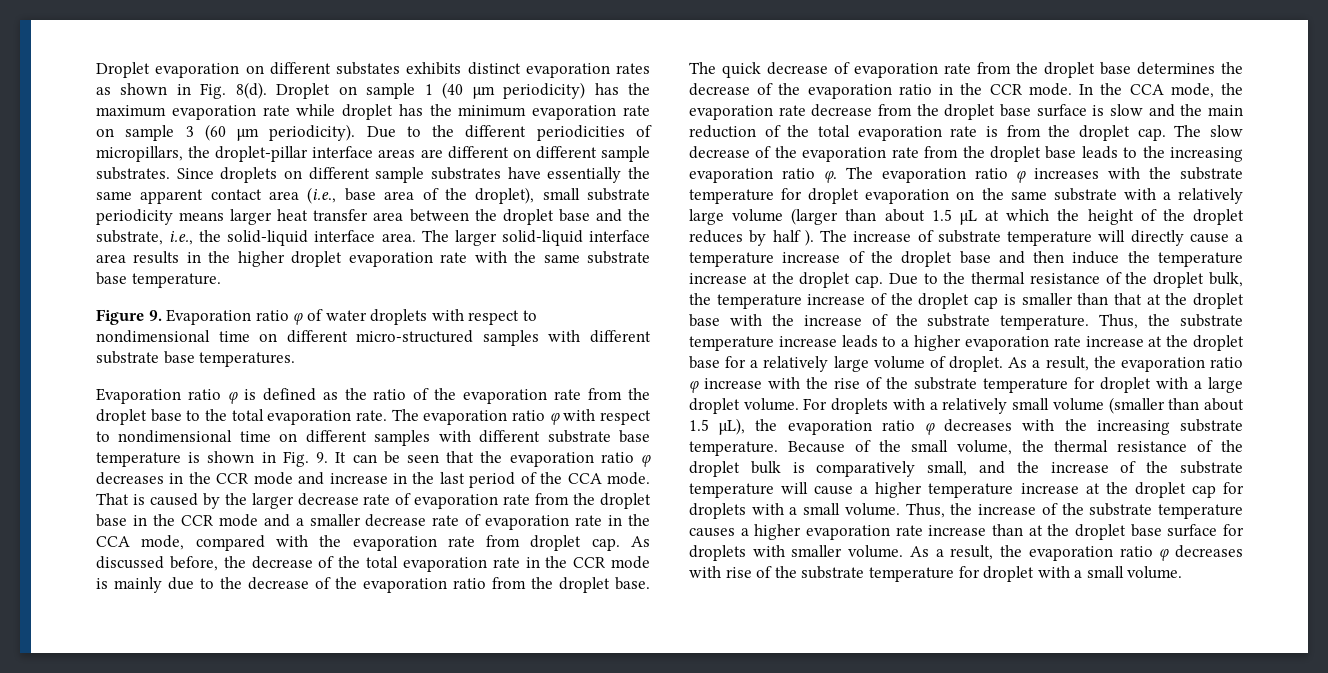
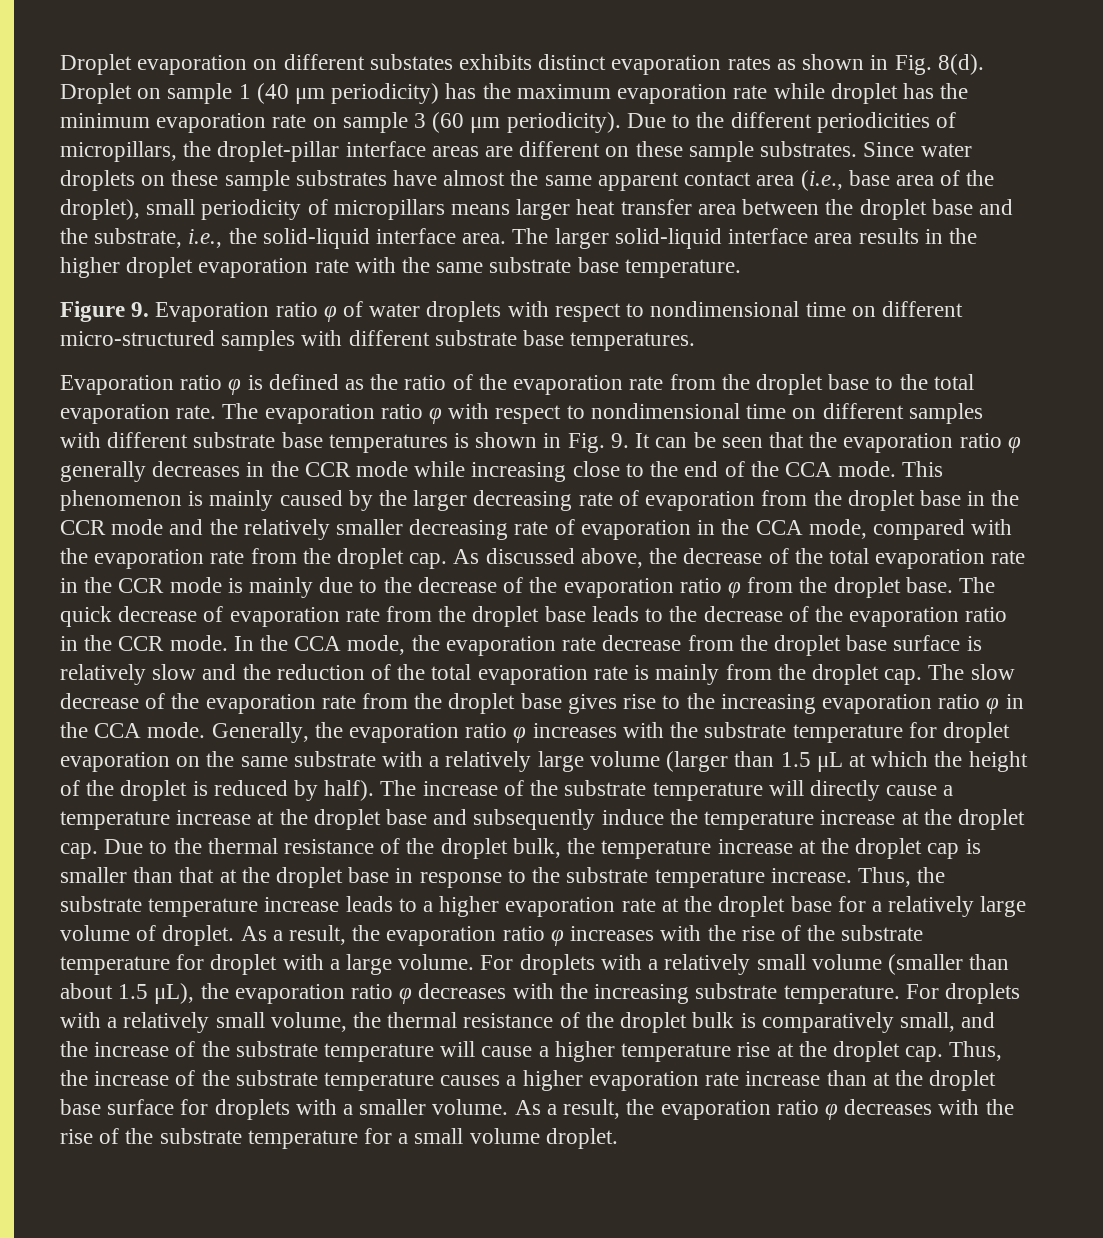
[535,146,597,159] different -> [635,141,683,157] these
(214, 173) none -> [920,143,972,157] water
[308,167,370,180] different -> [171,170,219,186] these
[547,167,622,183] essentially -> [443,170,506,186] almost
[587,188,651,201] [96,209,173,225] substrate periodicity -> [201,199,445,220] periodicity of micropillars
[96,452,181,467] temperature -> [328,434,448,453] temperatures
(652, 461) none -> [60,461,146,482] generally
[298,472,651,488] [96,493,145,505] and increase in the last period of the CCA mode. That is -> [414,461,944,482] [60,490,274,511] while increasing close to the end of the CCA mode. This phenomenon is mainly
[297,493,531,509] decrease rate of evaporation rate -> [473,490,756,511] decreasing rate of evaporation
[295,514,603,530] a smaller decrease rate of evaporation rate -> [209,519,691,540] the relatively smaller decreasing rate of evaporation
(521, 541) none -> [302,548,331,564] the
[169,556,218,571] before, -> [580,548,643,568] above,
(486, 583) none -> [727,582,741,598] φ
[1137,62,1215,75] determines -> [591,606,664,622] leads to
(1105, 110) none -> [60,664,146,685] relatively
[1208,105,1243,116] main -> (271, 672) none
(998, 131) none -> [655,664,720,685] mainly
[1081,146,1118,159] leads -> [567,694,657,714] gives rise
[823,167,873,183] φ. The -> [986,694,1024,714] [60,722,343,743] φ in the CCA mode. Generally, the
[884,209,925,222] about -> (775, 759) none
[689,229,814,246] reduces by half ). -> [192,780,375,801] is reduced by half).
(934, 236) none -> [530,780,559,796] the
[848,251,1065,267] of the droplet base and then -> [257,809,596,830] at the droplet base and subsequently
[871,293,888,305] of -> [798,840,816,854] at
[729,314,1090,330] with the increase of the substrate temperature. -> [395,867,852,888] in response to the substrate temperature increase.
[1085,336,1144,347] increase -> (656, 905) none
[704,378,762,389] increase -> [570,926,655,941] increases
[689,398,740,414] droplet -> (393, 964) none
[788,440,901,453] Because of the -> [905,983,1020,1004] [60,1012,210,1033] For droplets with a relatively
[1020,482,1244,498] [689,503,900,519] increase at the droplet cap for droplets with a small volume. -> [737,1041,944,1062] rise at the droplet cap.
(785, 551) none -> [343,1104,354,1115] a
[725,566,1183,582] rise of the substrate temperature for droplet with a small volume. -> [985,1099,1014,1115] [60,1128,618,1149] the rise of the substrate temperature for a small volume droplet.

